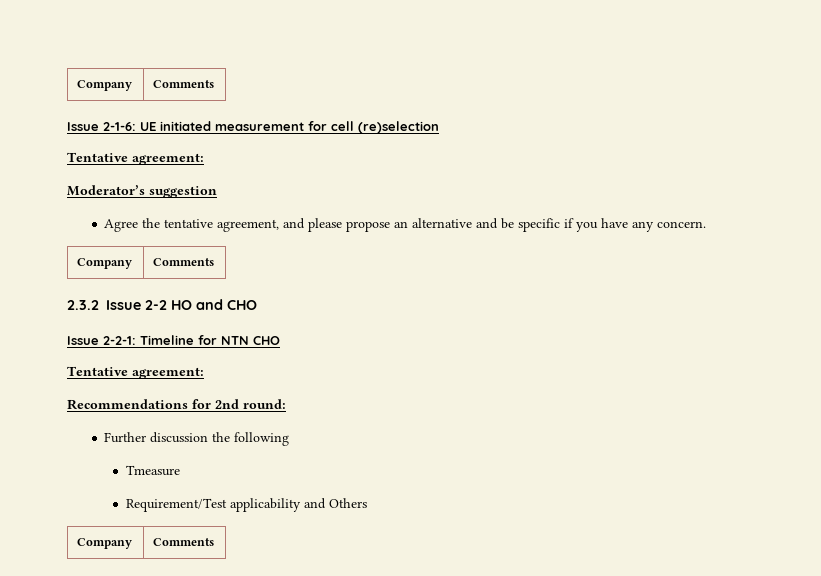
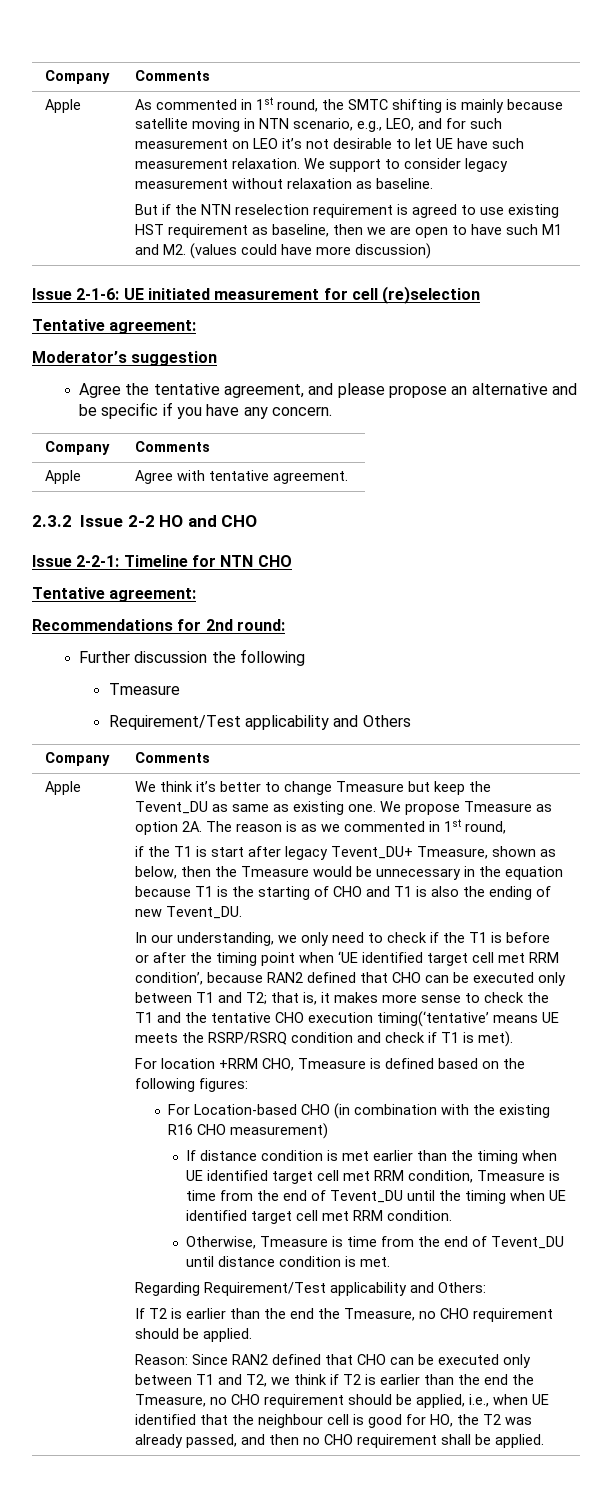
[77,80,133,91] [153,80,215,88] Company | Comments -> [44,70,110,84] [134,70,210,81] [44,99,81,113] [134,97,563,113] [134,118,502,132] [134,138,524,149] [134,158,508,172] [134,178,433,189] [134,204,559,218] [134,224,562,238] [134,243,431,259] Company | Comments // Apple | As commented in 1st round, the SMTC shifting is mainly because satellite moving in NTN scenario, e.g., LEO, and for such measurement on LEO it’s not desirable to let UE have such measurement relaxation. We support to consider legacy measurement without relaxation as baseline. // But if the NTN reselection requirement is agreed to use existing HST requirement as baseline, then we are open to have such M1 and M2. (values could have more discussion)
(215, 262) none -> [44,470,81,484] [134,470,348,484] // Apple | Agree with tentative agreement.
(215, 542) none -> [44,781,81,795] [134,781,491,795] [134,801,552,815] [134,819,506,835] [134,846,556,860] [134,866,563,880] [134,886,551,900] [134,906,242,919] [134,932,550,946] [134,951,559,966] [134,972,566,986] [134,992,549,1005] [134,1011,559,1027] [134,1031,513,1047] [134,1058,525,1071] [134,1078,248,1092] [168,1103,551,1119] [168,1123,329,1139] [186,1150,558,1164] [186,1170,561,1184] [186,1190,567,1204] [186,1210,453,1224] [186,1236,565,1249] [186,1256,391,1267] [134,1282,486,1296] [134,1308,553,1322] [134,1328,252,1342] [134,1354,531,1368] [134,1374,534,1387] [134,1394,549,1408] [134,1414,532,1428] [134,1434,544,1448] // Apple | We think it’s better to change Tmeasure but keep the Tevent_DU as same as existing one. We propose Tmeasure as option 2A. The reason is as we commented in 1st round, // if the T1 is start after legacy Tevent_DU+ Tmeasure, shown as below, then the Tmeasure would be unnecessary in the equation because T1 is the starting of CHO and T1 is also the ending of new Tevent_DU. // In our understanding, we only need to check if the T1 is before or after the timing point when ‘UE identified target cell met RRM condition’, because RAN2 defined that CHO can be executed only between T1 and T2; that is, it makes more sense to check the T1 and the tentative CHO execution timing(‘tentative’ means UE meets the RSRP/RSRQ condition and check if T1 is met). // For location +RRM CHO, Tmeasure is defined based on the following figures: // For Location-based CHO (in combination with the existing R16 CHO measurement) // If distance condition is met earlier than the timing when UE identified target cell met RRM condition, Tmeasure is time from the end of Tevent_DU until the timing when UE identified target cell met RRM condition. // Otherwise, Tmeasure is time from the end of Tevent_DU until distance condition is met. // Regarding Requirement/Test applicability and Others: // If T2 is earlier than the end the Tmeasure, no CHO requirement should be applied. // Reason: Since RAN2 defined that CHO can be executed only between T1 and T2, we think if T2 is earlier than the end the Tmeasure, no CHO requirement should be applied, i.e., when UE identified that the neighbour cell is good for HO, the T2 was already passed, and then no CHO requirement shall be applied.

